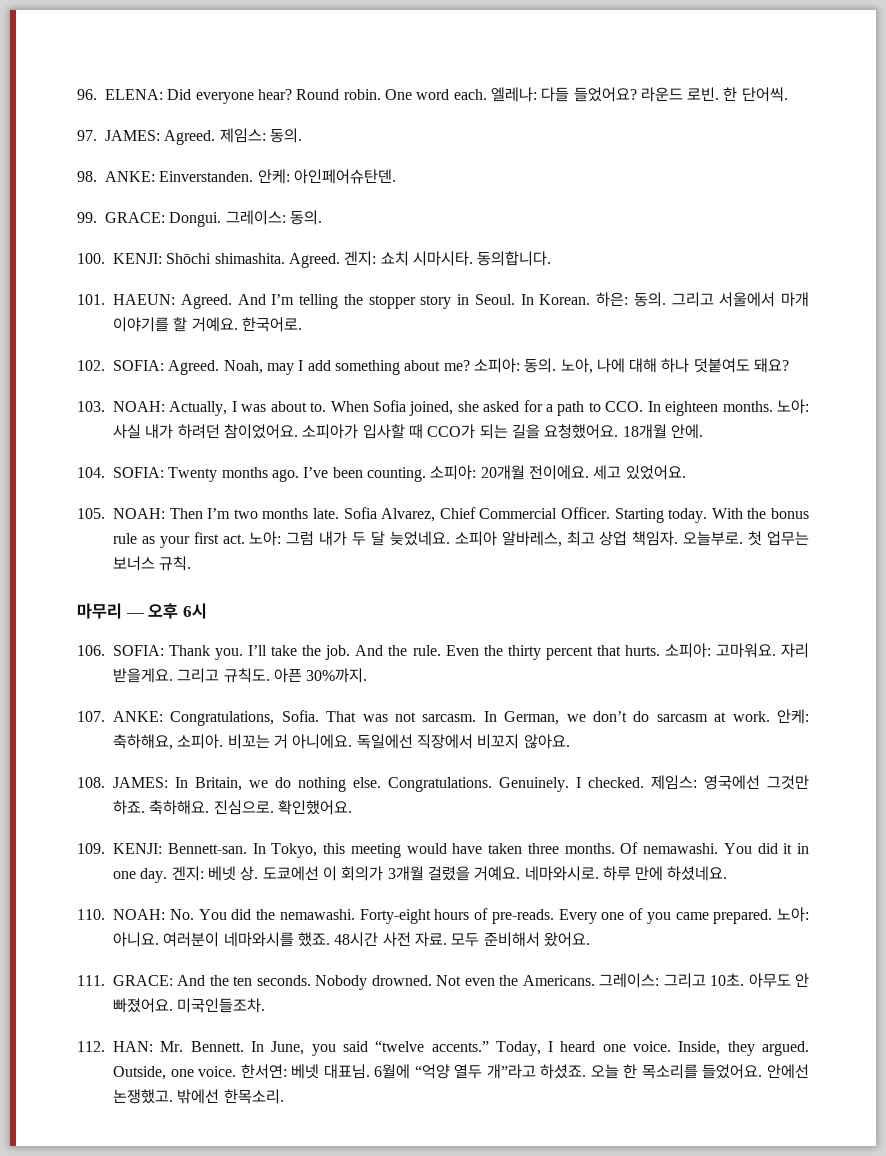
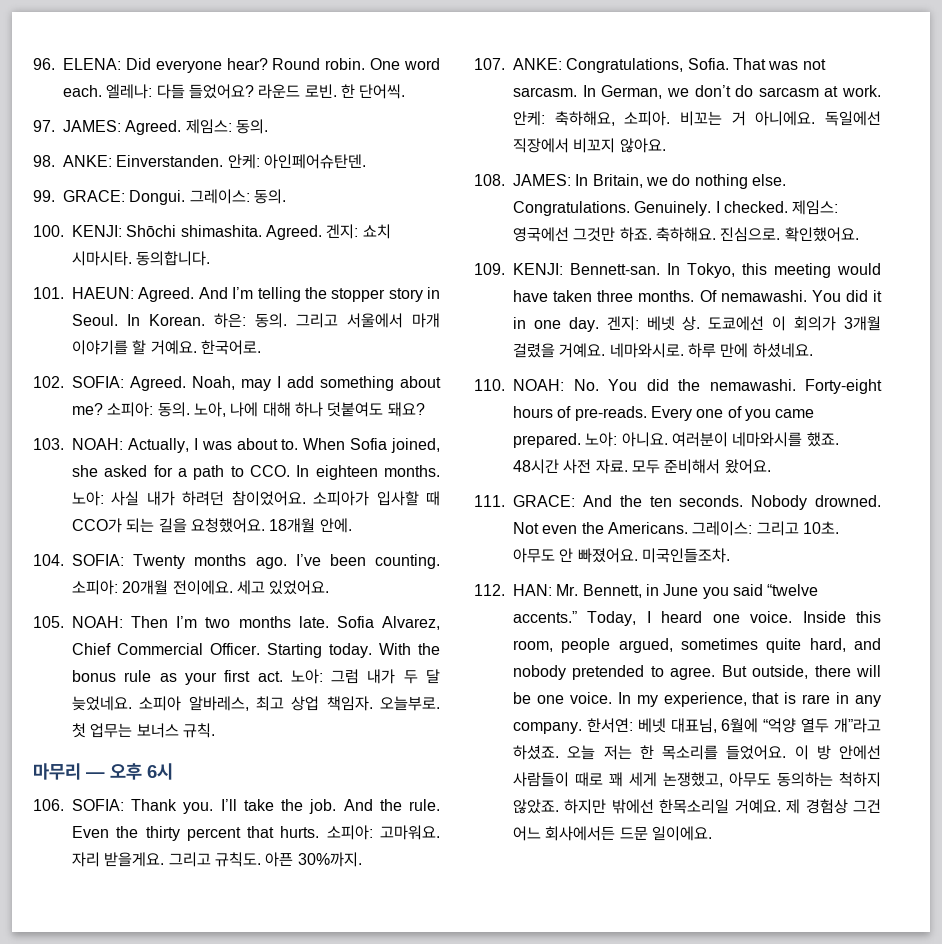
[190,1041,305,1055] Bennett. In June, -> [582,584,699,598] Bennett, in June
[678,1041,809,1056] [113,1066,237,1080] Inside, they argued. Outside, one voice. -> [802,611,881,623] [513,638,881,653] [513,665,881,680] [513,692,881,707] [513,722,582,734] Inside this room, people argued, sometimes quite hard, and nobody pretended to agree. But outside, there will be one voice. In my experience, that is rare in any company.
[323,1064,370,1079] 대표님. -> [670,718,717,733] 대표님,
(619, 1071) none -> [603,745,632,760] 저는
[767,1064,809,1079] [113,1089,284,1104] 안에선 논쟁했고. 밖에선 한목소리. -> [794,745,881,760] [513,772,881,787] [513,799,881,814] [513,826,712,841] 이 방 안에선 사람들이 때로 꽤 세게 논쟁했고, 아무도 동의하는 척하지 않았죠. 하지만 밖에선 한목소리일 거예요. 제 경험상 그건 어느 회사에서든 드문 일이에요.

